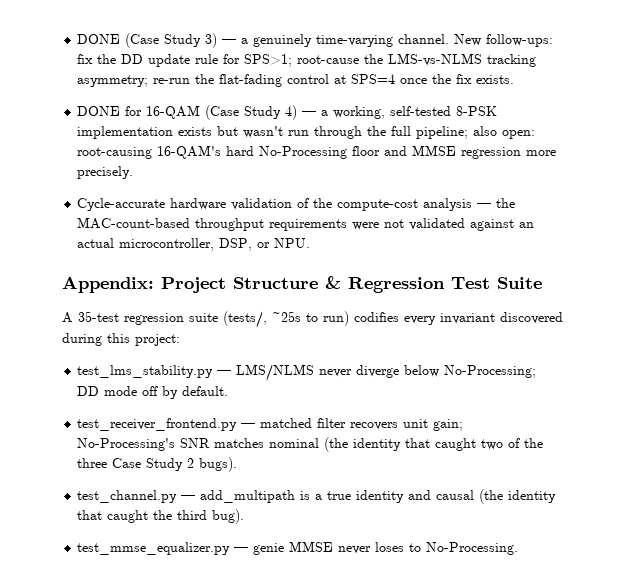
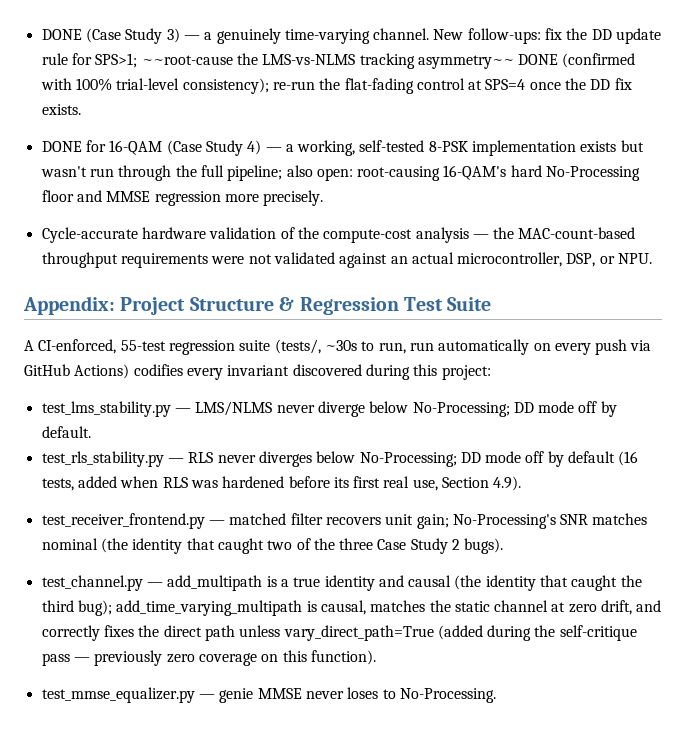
[297,55,360,64] root-cause -> [141,55,233,65] ~~root-cause
[77,75,149,87] asymmetry; -> [417,53,636,69] [40,78,269,94] asymmetry~~ DONE (confirmed with 100% trial-level consistency);
(452, 79) none -> [590,79,611,90] DD
[78,311,119,322] 35-test -> [38,339,166,354] CI-enforced, 55-test
[272,311,349,326] ~25s to run) -> [324,339,652,355] [24,364,130,379] ~30s to run, run automatically on every push via GitHub Actions)
(229, 391) none -> [41,451,639,467] [41,476,522,491] // test_rls_stability.py — RLS never diverges below No-Processing; DD mode off by default (16 tests, added when RLS was hardened before its first real use, Section 4.9).
[212,509,245,524] bug). -> [77,600,662,616] [41,625,637,641] [41,650,376,666] bug); add_time_varying_multipath is causal, matches the static channel at zero drift, and correctly fixes the direct path unless vary_direct_path=True (added during the self-critique pass — previously zero coverage on this function).

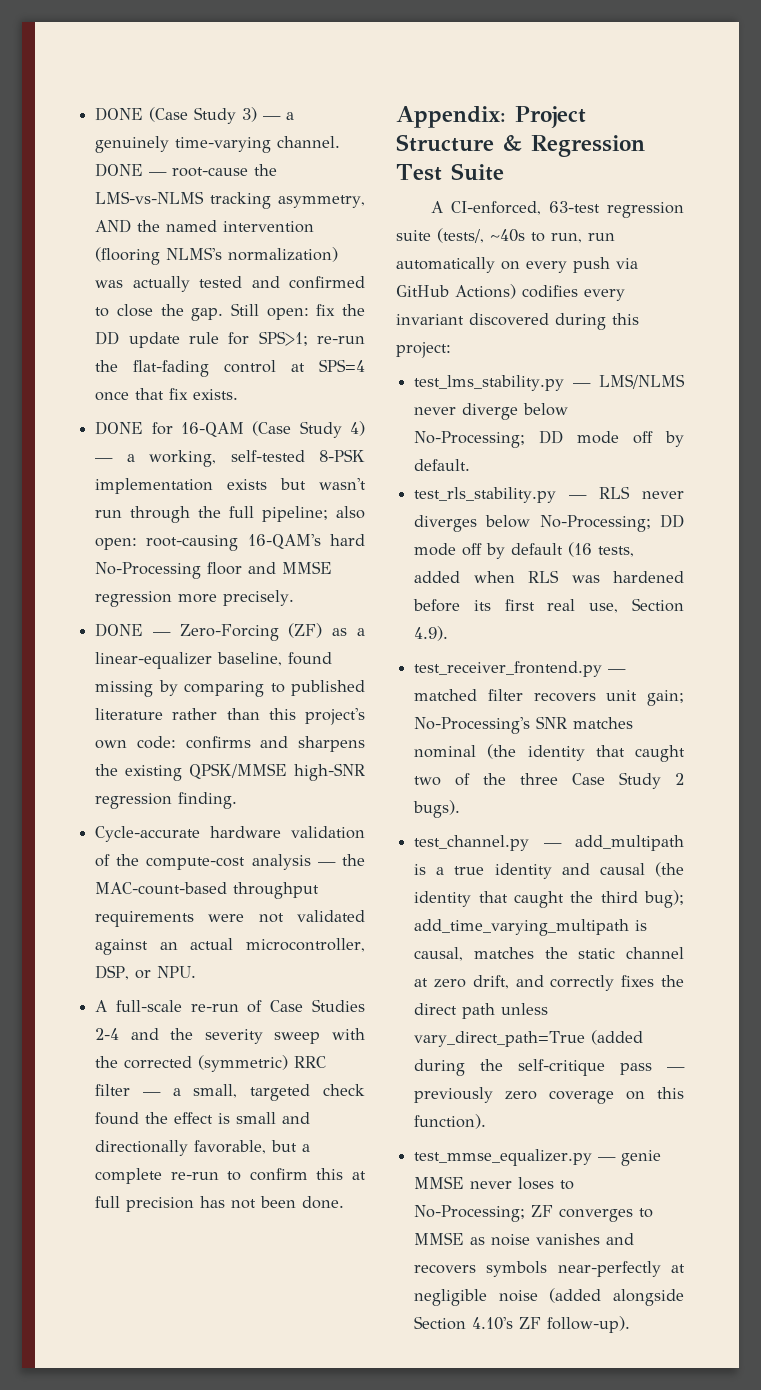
[433,28,541,44] New follow-ups: -> [95,163,278,177] [95,191,366,209] [95,219,315,233] [95,247,339,265] [95,276,365,292] [95,303,309,321] DONE — root-cause the LMS-vs-NLMS tracking asymmetry, AND the named intervention (flooring NLMS's normalization) was actually tested and confirmed to close the gap. Still open:
[141,53,636,69] [40,78,269,94] ~~root-cause the LMS-vs-NLMS tracking asymmetry~~ DONE (confirmed with 100% trial-level consistency); -> (308, 338) none
[565,78,611,90] the DD -> [135,388,165,400] that
(324, 198) none -> [95,623,365,641] [95,652,333,669] [95,680,365,697] [95,708,365,725] [95,736,365,752] [95,763,365,781] [95,792,238,809] // DONE — Zero-Forcing (ZF) as a linear-equalizer baseline, found missing by comparing to published literature rather than this project's own code: confirms and sharpens the existing QPSK/MMSE high-SNR regression finding.
(653, 258) none -> [95,999,366,1013] [95,1028,365,1044] [95,1055,327,1072] [95,1084,366,1101] [95,1112,311,1125] [95,1140,311,1156] [95,1168,366,1184] [95,1196,345,1212] // A full-scale re-run of Case Studies 2-4 and the severity sweep with the corrected (symmetric) RRC filter — a small, targeted check found the effect is small and directionally favorable, but a complete re-run to confirm this at full precision has not been done.
[120,340,166,351] 55-test -> [549,201,601,213] 63-test
[324,340,357,351] ~30s -> [490,229,525,242] ~40s
[399,688,496,703] No-Processing. -> [414,1205,654,1222] [414,1232,635,1246] [414,1261,685,1277] [414,1288,684,1306] [414,1316,631,1333] No-Processing; ZF converges to MMSE as noise vanishes and recovers symbols near-perfectly at negligible noise (added alongside Section 4.10's ZF follow-up).

